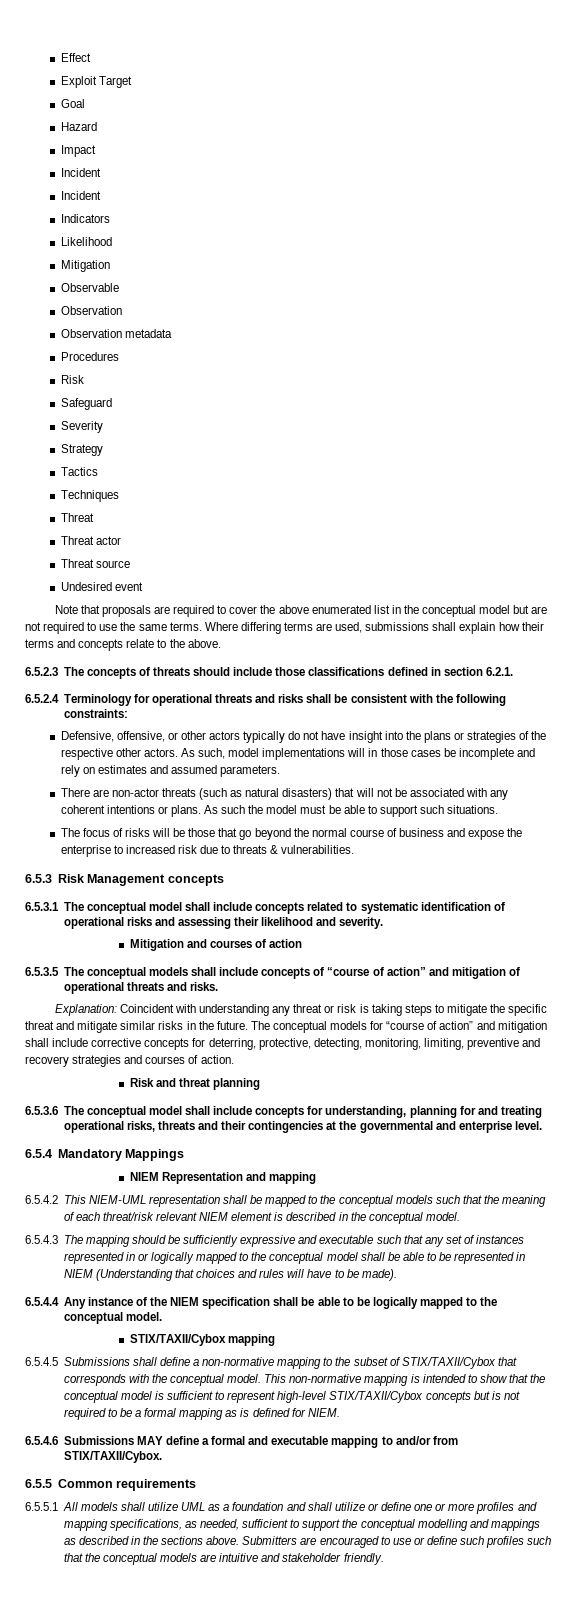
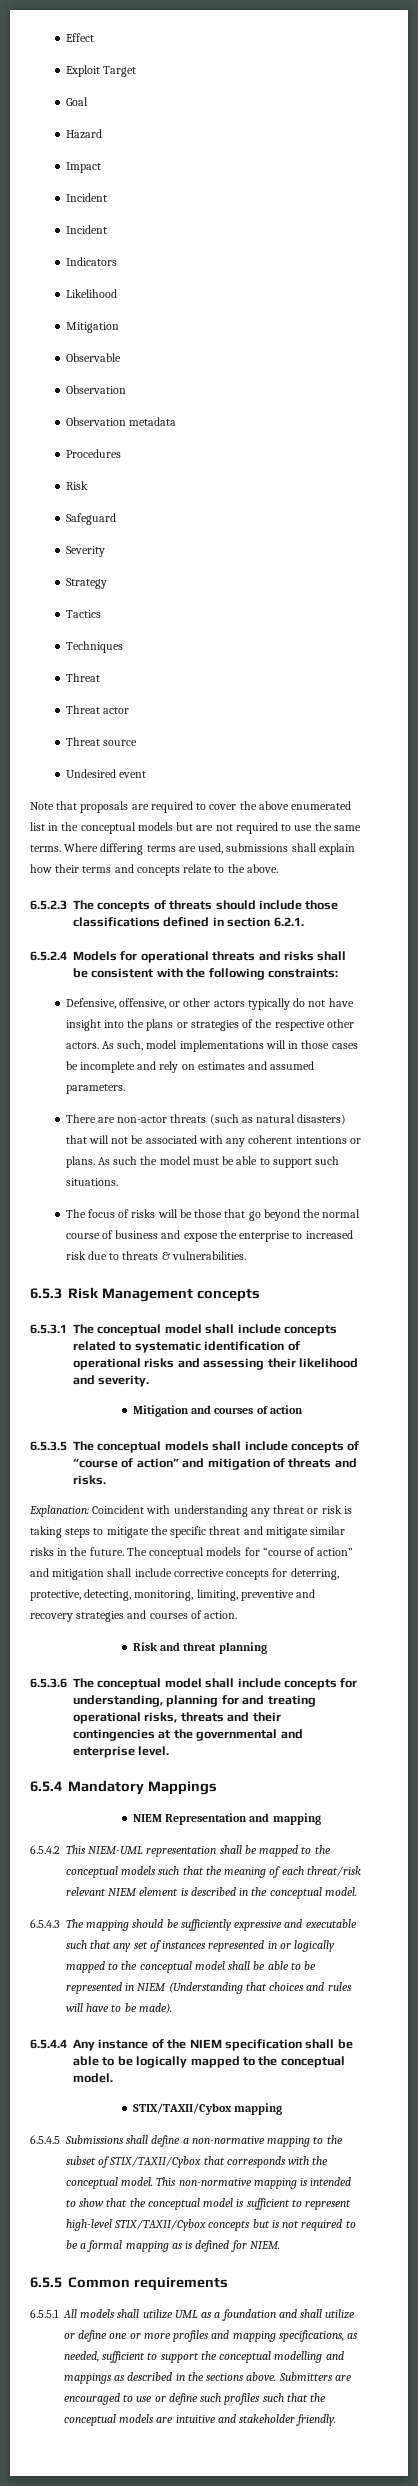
[479,605,511,614] model -> [137,822,173,831] models
[63,694,132,706] Terminology -> [73,951,117,961] Models
[63,982,124,994] operational -> (285, 1463) none
[25,1436,458,1448] [63,1451,162,1463] // 6.5.4.6 Submissions MAY define a formal and executable mapping to and/or from STIX/TAXII/Cybox. -> (280, 2245) none

